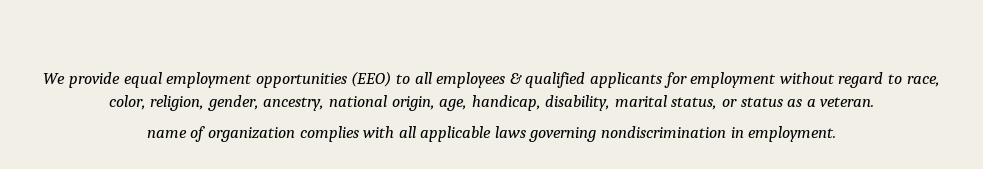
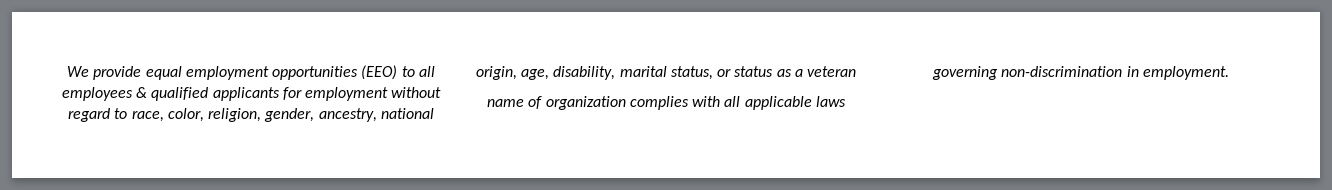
[471,95,541,111] handicap, -> (549, 74) none
[820,97,875,107] veteran. -> [807,66,857,77] veteran
[601,126,727,138] nondiscrimination -> [1001,66,1123,77] non-discrimination

